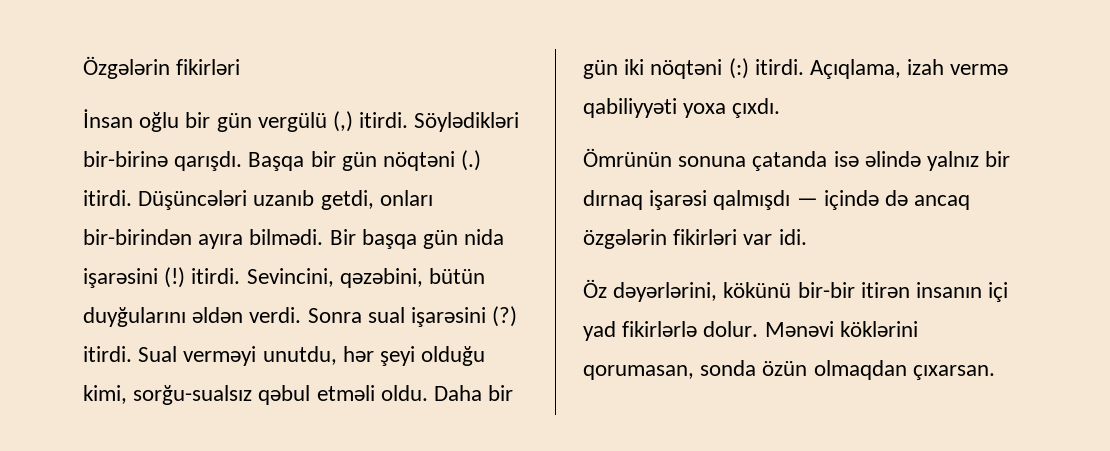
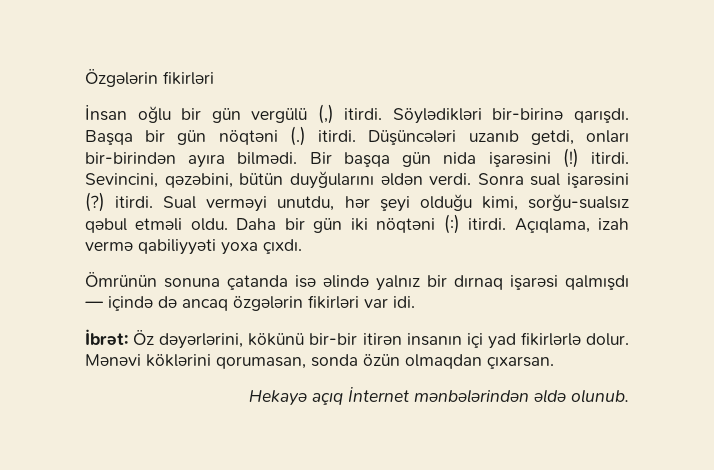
(807, 237) none -> [85,329,128,345] İbrət:
(995, 372) none -> [249,387,629,406] // Hekayə açıq İnternet mənbələrindən əldə olunub.

